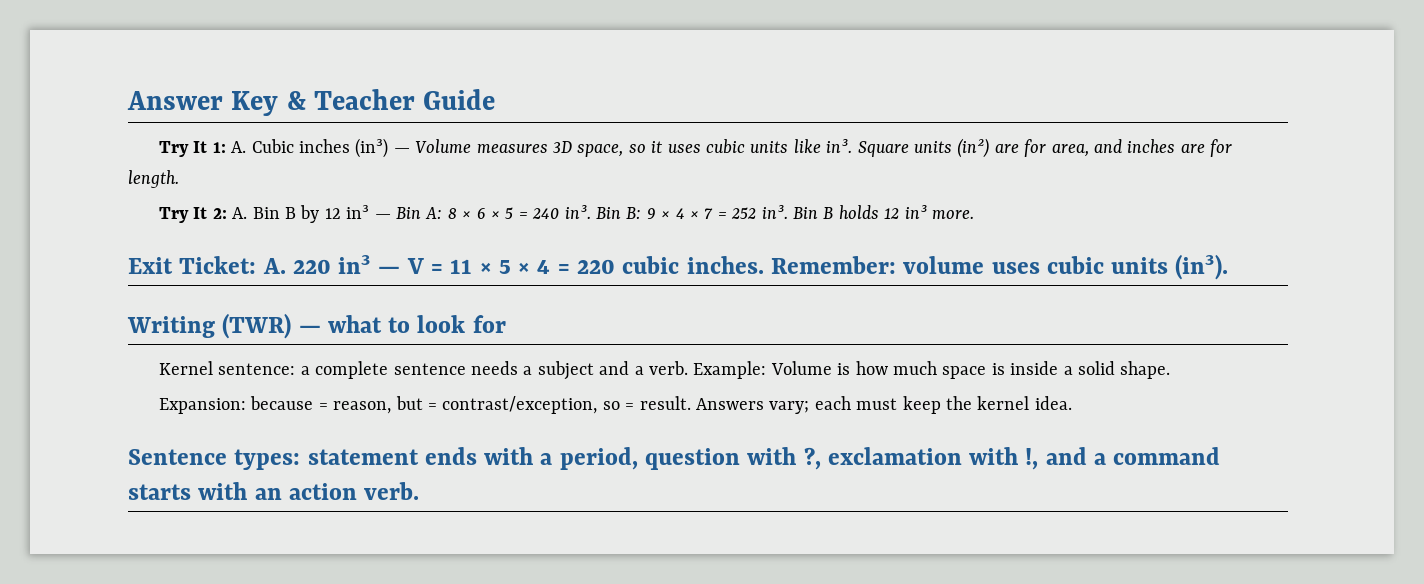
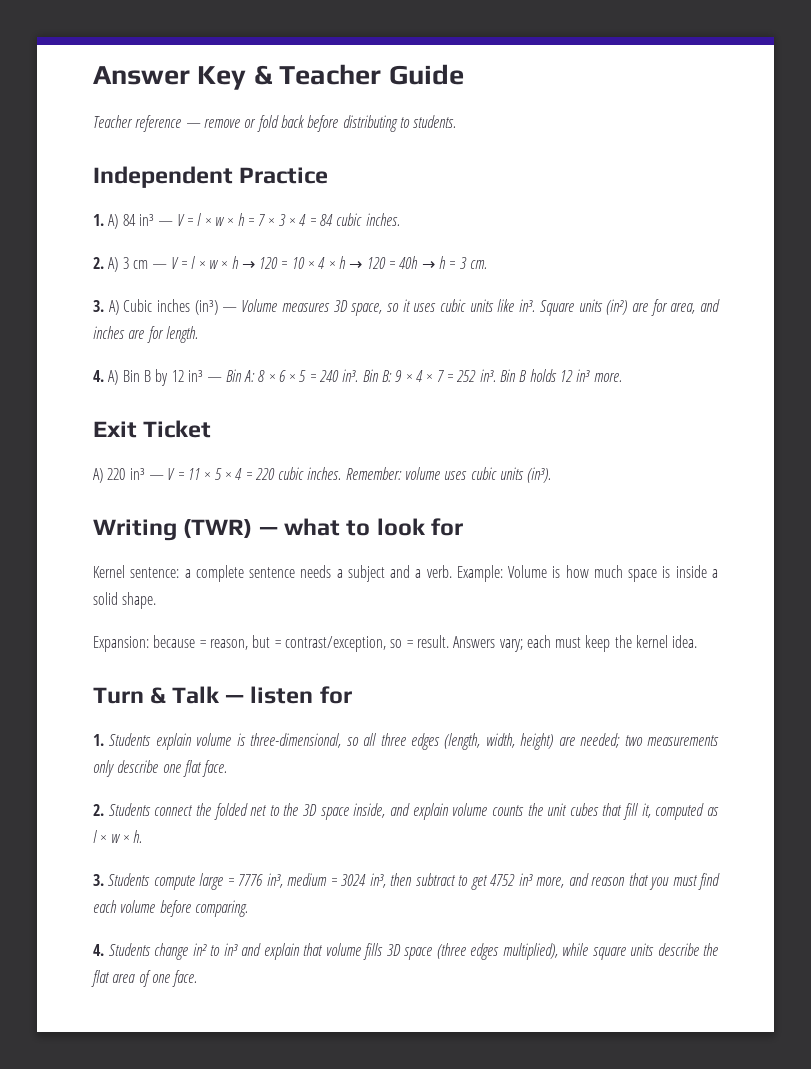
[158,141,247,157] Try It 1: A. -> [93,115,457,132] [93,166,329,188] [93,213,400,229] [93,256,487,272] [93,300,119,315] Teacher reference — remove or fold back before distributing to students. // Independent Practice // 1. A) 84 in³ — V = l × w × h = 7 × 3 × 4 = 84 cubic inches. // 2. A) 3 cm — V = l × w × h → 120 = 10 × 4 × h → 120 = 40h → h = 3 cm. // 3. A)
[158,207,248,223] Try It 2: A. -> [93,370,119,385] 4. A)
[179,256,286,274] Ticket: A. -> [143,420,212,438] [93,468,103,483] Ticket // A)
[128,447,1221,470] [128,482,420,500] Sentence types: statement ends with a period, question with ?, exclamation with !, and a command starts with an action verb. -> [93,686,352,704] [93,733,719,750] [93,760,228,777] [93,803,719,820] [93,830,143,843] [93,873,720,890] [93,900,248,917] [93,943,718,960] [91,970,198,987] Turn & Talk — listen for // 1. Students explain volume is three-dimensional, so all three edges (length, width, height) are needed; two measurements only describe one flat face. // 2. Students connect the folded net to the 3D space inside, and explain volume counts the unit cubes that fill it, computed as l × w × h. // 3. Students compute large = 7776 in³, medium = 3024 in³, then subtract to get 4752 in³ more, and reason that you must find each volume before comparing. // 4. Students change in² to in³ and explain that volume fills 3D space (three edges multiplied), while square units describe the flat area of one face.

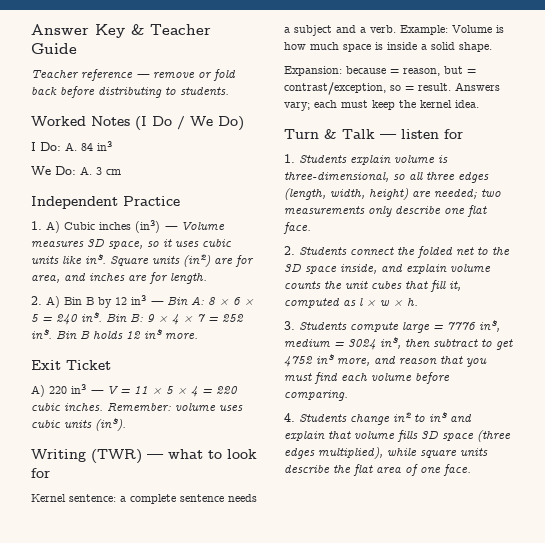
[93,166,329,188] [93,213,400,229] [93,256,487,272] [93,300,104,312] Independent Practice // 1. A) 84 in³ — V = l × w × h = 7 × 3 × 4 = 84 cubic inches. // 2. A) 3 cm — V = l × w × h → 120 = 10 × 4 × h → 120 = 40h → h = 3 cm. // 3. -> [31,116,244,131] [31,141,112,151] [31,166,121,176] [31,196,180,209] [31,221,42,230] Worked Notes (I Do / We Do) // I Do: A. 84 in³ // We Do: A. 3 cm // Independent Practice // 1.
[93,370,104,382] 4. -> [31,296,42,305] 2.

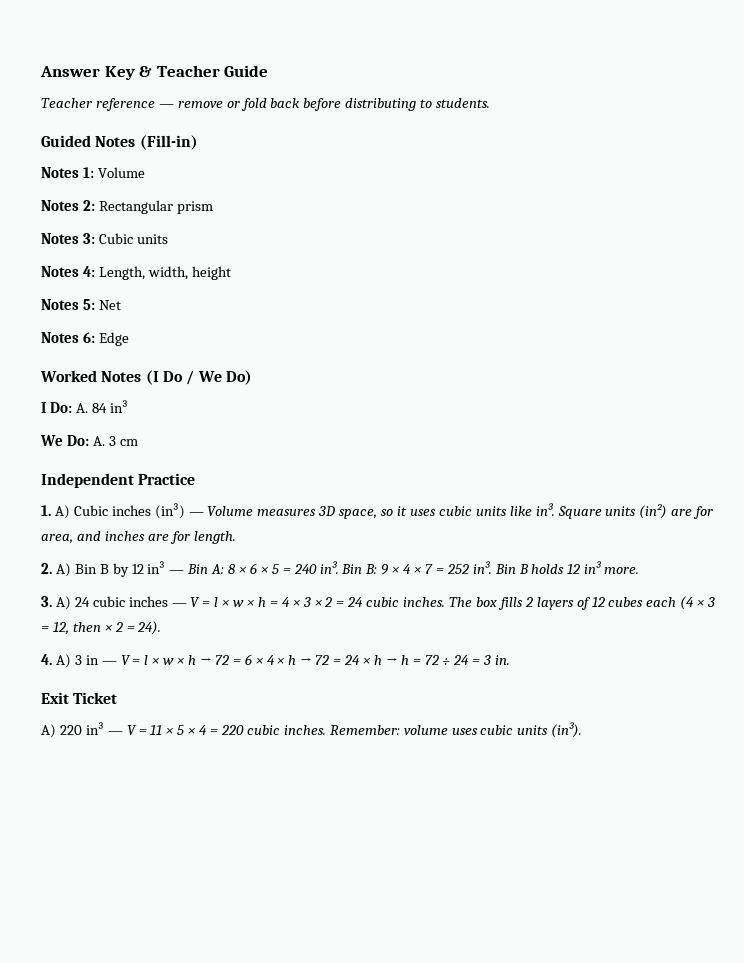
(229, 91) none -> [41,135,198,150] [41,167,145,178] [41,200,213,214] [41,233,168,244] [41,266,231,280] [41,299,121,310] [41,332,129,346] // Guided Notes (Fill-in) // Notes 1: Volume // Notes 2: Rectangular prism // Notes 3: Cubic units // Notes 4: Length, width, height // Notes 5: Net // Notes 6: Edge
(198, 336) none -> [41,596,716,610] [41,621,162,635] [41,654,511,668] // 3. A) 24 cubic inches — V = l × w × h = 4 × 3 × 2 = 24 cubic inches. The box fills 2 layers of 12 cubes each (4 × 3 = 12, then × 2 = 24). // 4. A) 3 in — V = l × w × h → 72 = 6 × 4 × h → 72 = 24 × h → h = 72 ÷ 24 = 3 in.
[31,449,257,464] [31,468,50,478] [31,494,257,504] [284,25,504,36] [284,42,492,52] [284,66,476,76] [284,82,500,95] [284,100,479,111] [284,129,463,139] [284,154,448,165] [284,172,489,183] [284,188,501,200] [284,205,487,217] [283,222,311,234] [284,246,510,258] [284,264,491,274] [284,280,461,292] [284,298,418,308] [284,320,500,333] [284,337,513,350] [284,354,487,367] [284,372,450,384] [284,390,348,401] [284,412,472,425] [284,430,511,442] [284,447,488,459] [284,464,471,476] // Writing (TWR) — what to look for // Kernel sentence: a complete sentence needs a subject and a verb. Example: Volume is how much space is inside a solid shape. // Expansion: because = reason, but = contrast/exception, so = result. Answers vary; each must keep the kernel idea. // Turn & Talk — listen for // 1. Students explain volume is three-dimensional, so all three edges (length, width, height) are needed; two measurements only describe one flat face. // 2. Students connect the folded net to the 3D space inside, and explain volume counts the unit cubes that fill it, computed as l × w × h. // 3. Students compute large = 7776 in³, medium = 3024 in³, then subtract to get 4752 in³ more, and reason that you must find each volume before comparing. // 4. Students change in² to in³ and explain that volume fills 3D space (three edges multiplied), while square units describe the flat area of one face. -> (583, 730) none

